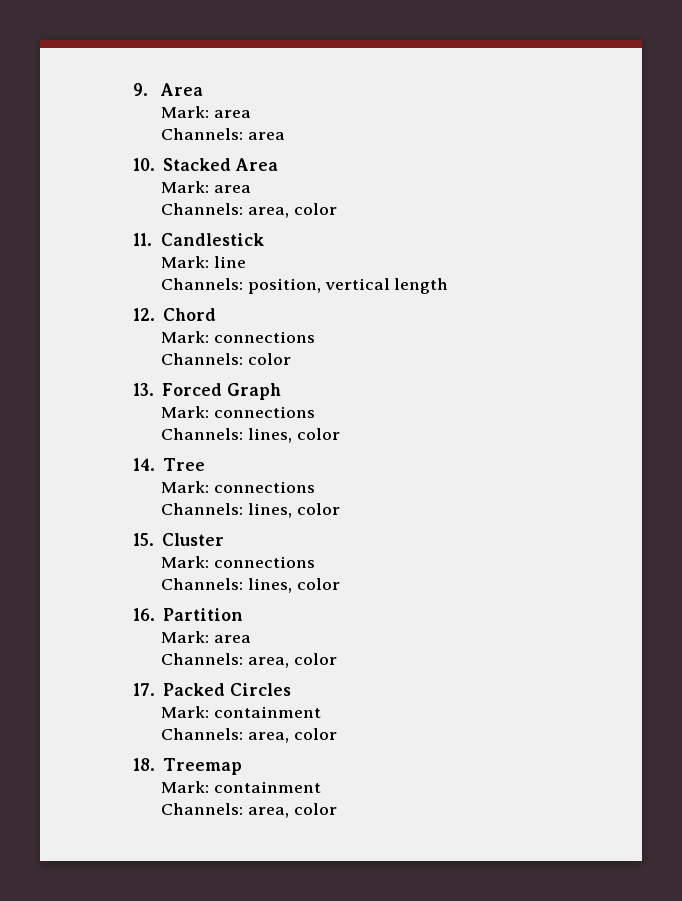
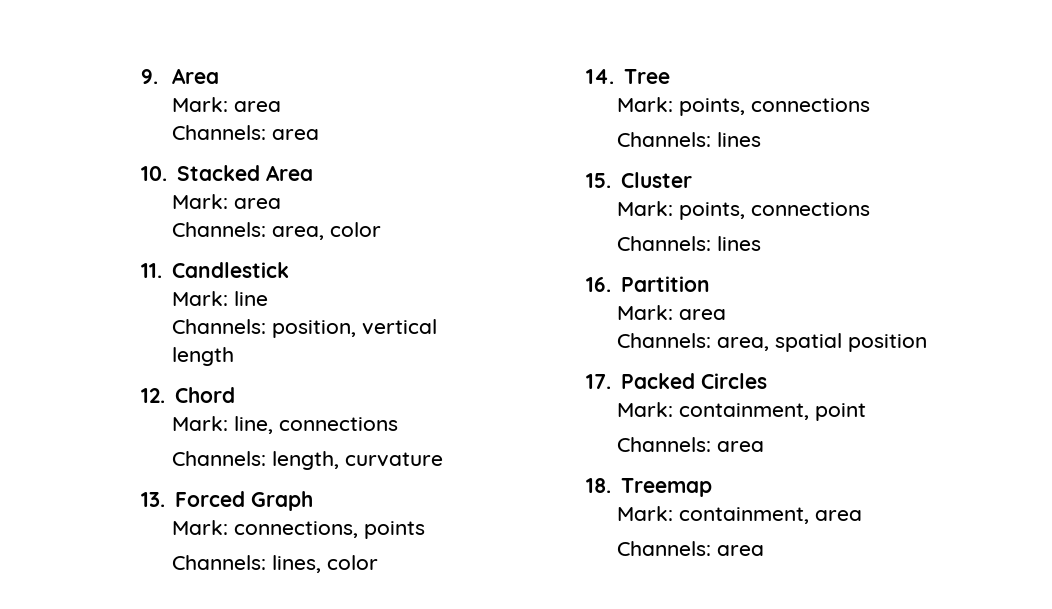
[213,331,315,343] [161,353,291,365] connections // Channels: color -> [234,416,399,434] [172,451,444,470] line, connections // Channels: length, curvature
[213,406,315,418] connections -> [234,521,426,539] connections, points
[213,481,315,493] [161,503,340,518] connections // Channels: lines, color -> [679,98,871,116] [617,132,762,147] points, connections // Channels: lines
[213,556,315,568] [161,578,340,593] connections // Channels: lines, color -> [679,202,871,220] [617,236,762,251] points, connections // Channels: lines
[293,653,337,665] color -> [775,333,928,352] spatial position
[213,706,321,718] [161,728,337,743] containment // Channels: area, color -> [679,403,867,421] [617,437,765,452] containment, point // Channels: area
[213,781,321,793] [161,803,337,818] containment // Channels: area, color -> [679,507,863,524] [617,541,765,556] containment, area // Channels: area

